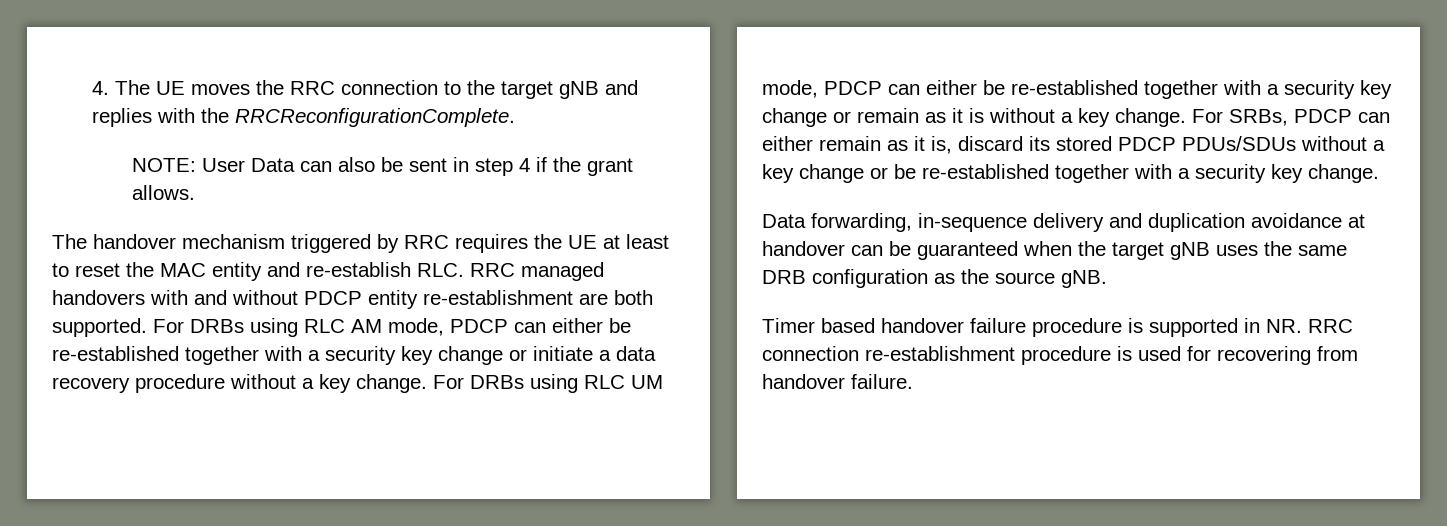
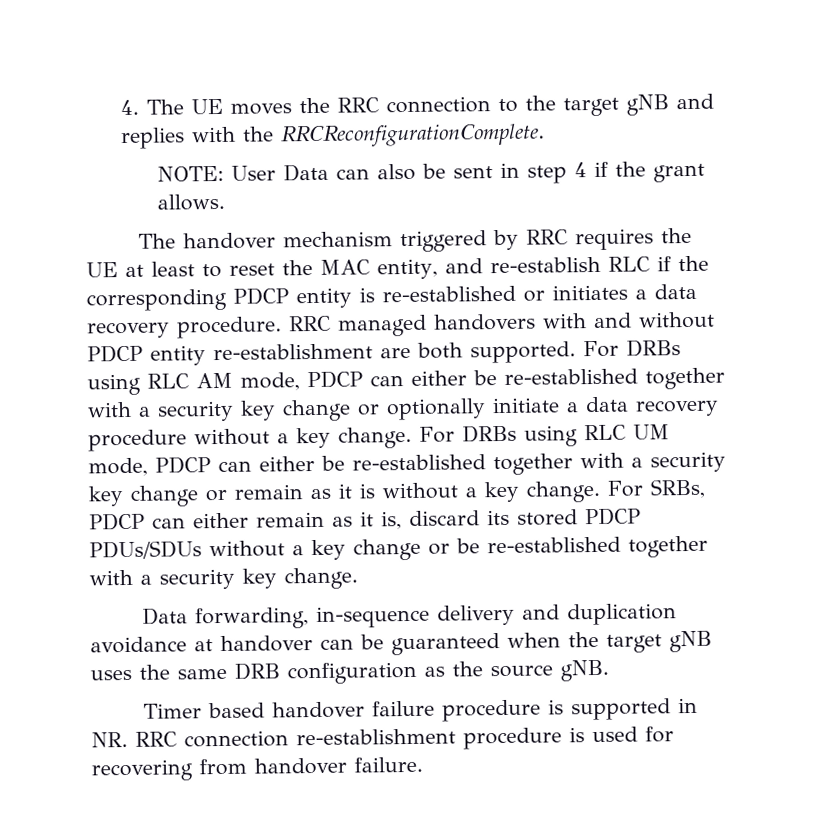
[212,262,262,281] entity -> [377,258,438,280] entity,
[417,263,464,277] RLC. -> [607,255,709,272] [86,283,697,312] [87,316,282,339] RLC if the corresponding PDCP entity is re-established or initiates a data recovery procedure.
(527, 355) none -> [386,398,486,421] optionally

